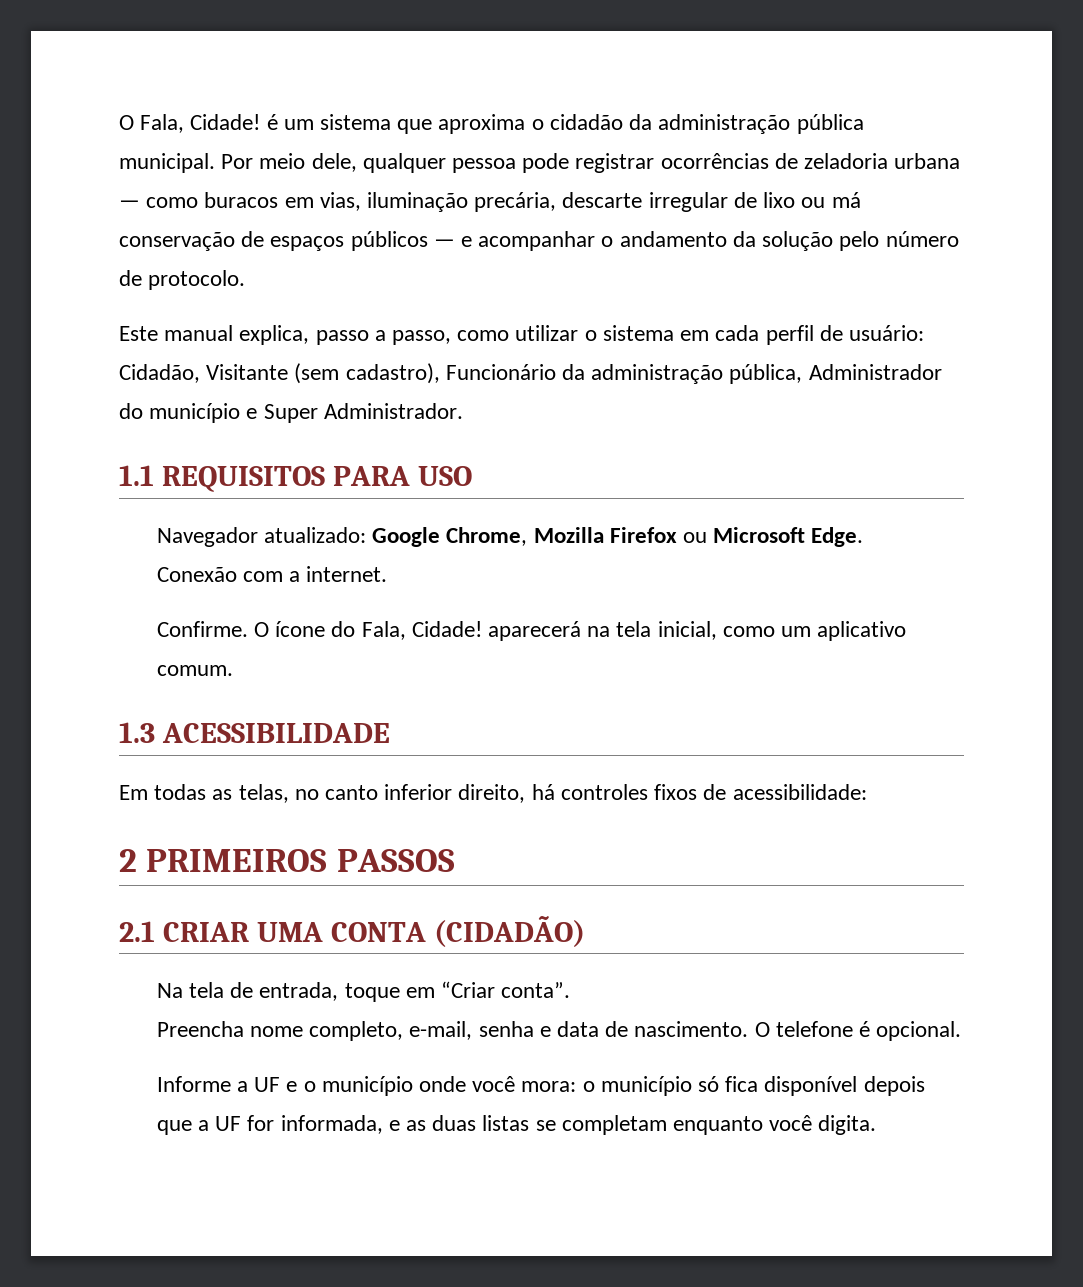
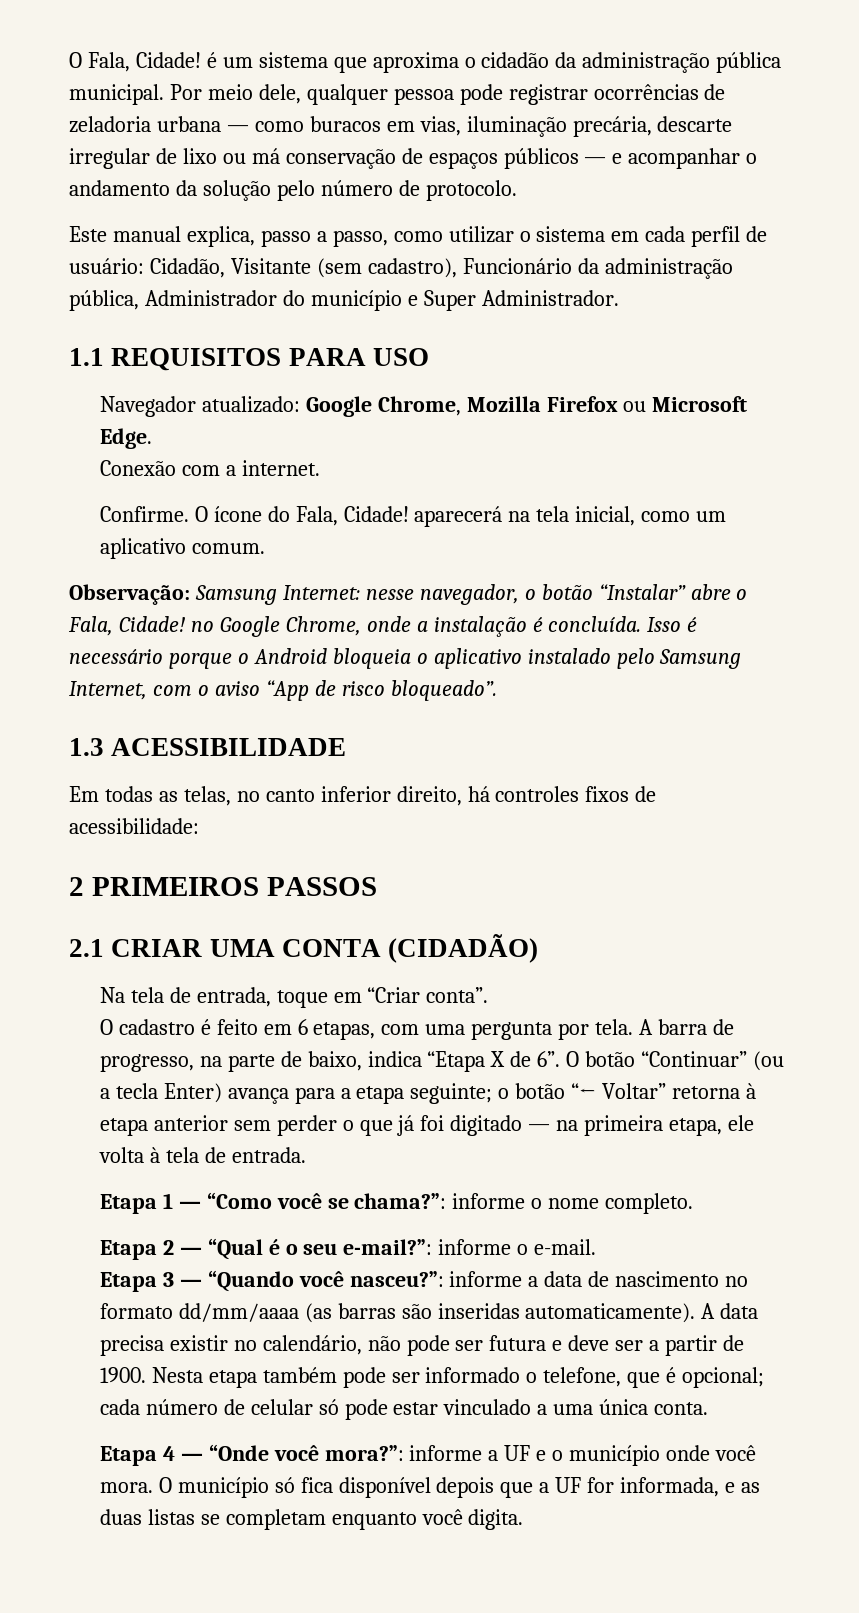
(233, 670) none -> [69,584,748,605] [68,616,698,637] [69,648,742,669] [69,680,497,701] // Observação: Samsung Internet: nesse navegador, o botão “Instalar” abre o Fala, Cidade! no Google Chrome, onde a instalação é concluída. Isso é necessário porque o Android bloqueia o aplicativo instalado pelo Samsung Internet, com o aviso “App de risco bloqueado”.
[156,1021,962,1041] [156,1076,231,1092] Preencha nome completo, e-mail, senha e data de nascimento. O telefone é opcional. // Informe -> [99,1019,734,1040] [99,1051,785,1072] [99,1083,757,1104] [99,1115,755,1136] [98,1147,306,1163] [99,1192,694,1214] [99,1238,597,1260] [99,1270,749,1292] [99,1303,759,1323] [99,1335,745,1356] [99,1367,765,1388] [99,1399,709,1420] [99,1444,483,1466] O cadastro é feito em 6 etapas, com uma pergunta por tela. A barra de progresso, na parte de baixo, indica “Etapa X de 6”. O botão “Continuar” (ou a tecla Enter) avança para a etapa seguinte; o botão “← Voltar” retorna à etapa anterior sem perder o que já foi digitado — na primeira etapa, ele volta à tela de entrada. // Etapa 1 — “Como você se chama?”: informe o nome completo. // Etapa 2 — “Qual é o seu e-mail?”: informe o e-mail. // Etapa 3 — “Quando você nasceu?”: informe a data de nascimento no formato dd/mm/aaaa (as barras são inseridas automaticamente). A data precisa existir no calendário, não pode ser futura e deve ser a partir de 1900. Nesta etapa também pode ser informado o telefone, que é opcional; cada número de celular só pode estar vinculado a uma única conta. // Etapa 4 — “Onde você mora?”: informe
[521,1081,595,1092] mora: o -> [99,1477,172,1493] mora. O

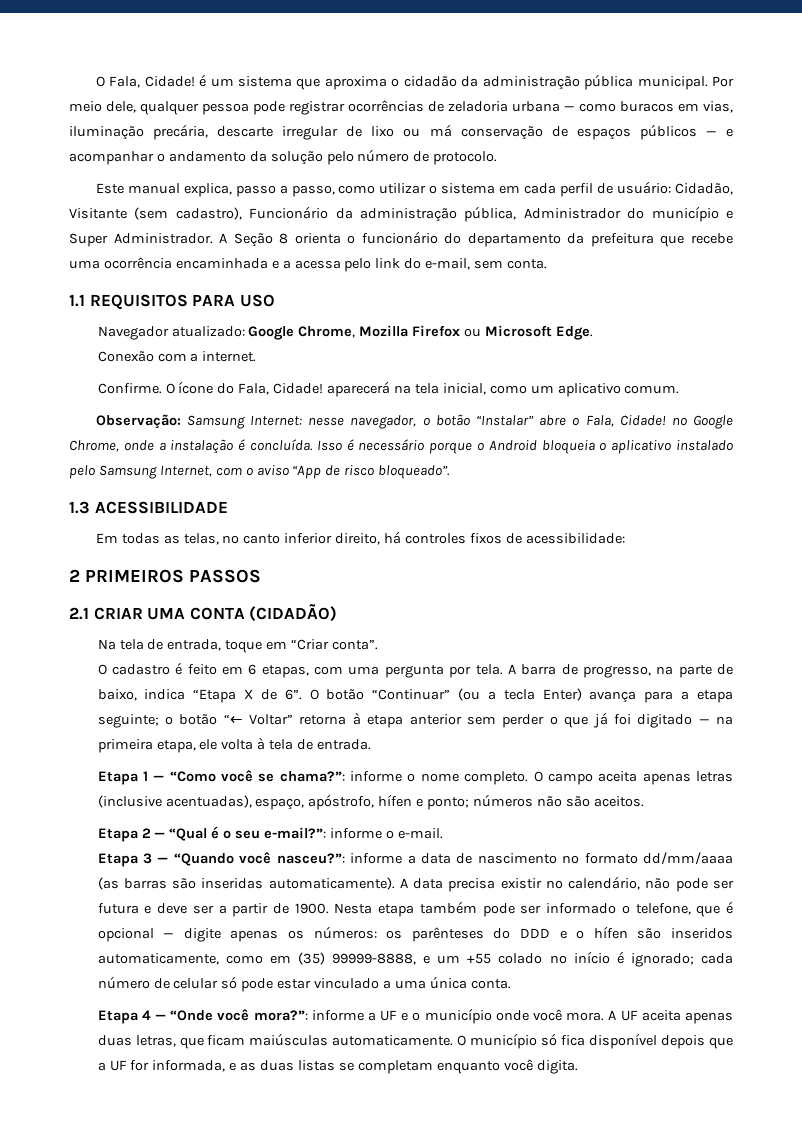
(619, 298) none -> [219,231,734,247] [69,257,548,272] A Seção 8 orienta o funcionário do departamento da prefeitura que recebe uma ocorrência encaminhada e a acessa pelo link do e-mail, sem conta.
(694, 1203) none -> [533,771,733,785] [97,794,644,810] O campo aceita apenas letras (inclusive acentuadas), espaço, apóstrofo, hífen e ponto; números não são aceitos.
[682,1367,765,1388] opcional; -> [97,926,733,942] [97,951,694,967] opcional — digite apenas os números: os parênteses do DDD e o hífen são inseridos automaticamente, como em (35) 99999-8888, e um +55 colado no início é ignorado;
(153, 1487) none -> [608,1010,733,1024] [97,1033,454,1049] A UF aceita apenas duas letras, que ficam maiúsculas automaticamente.

